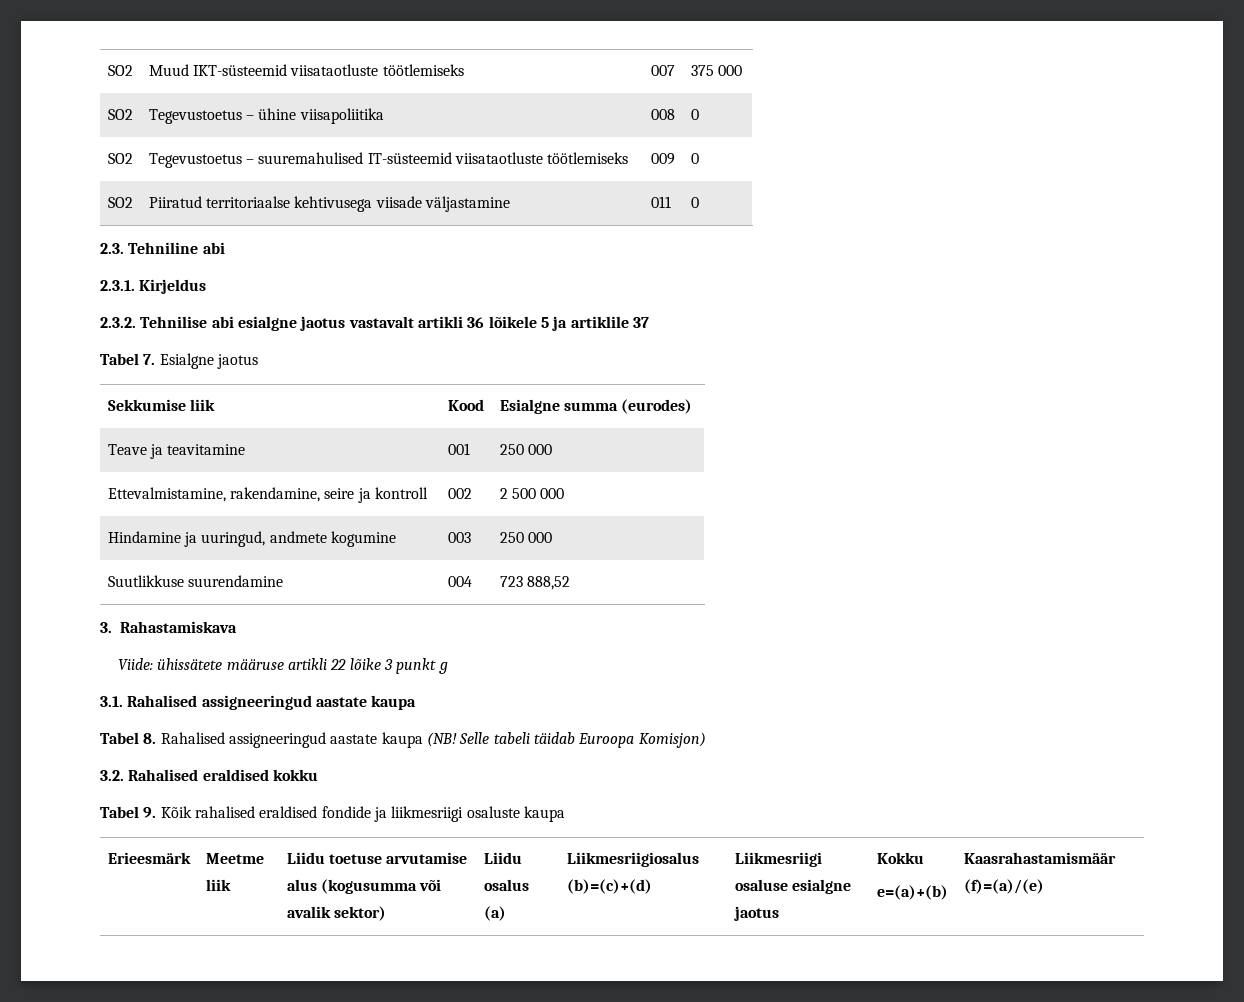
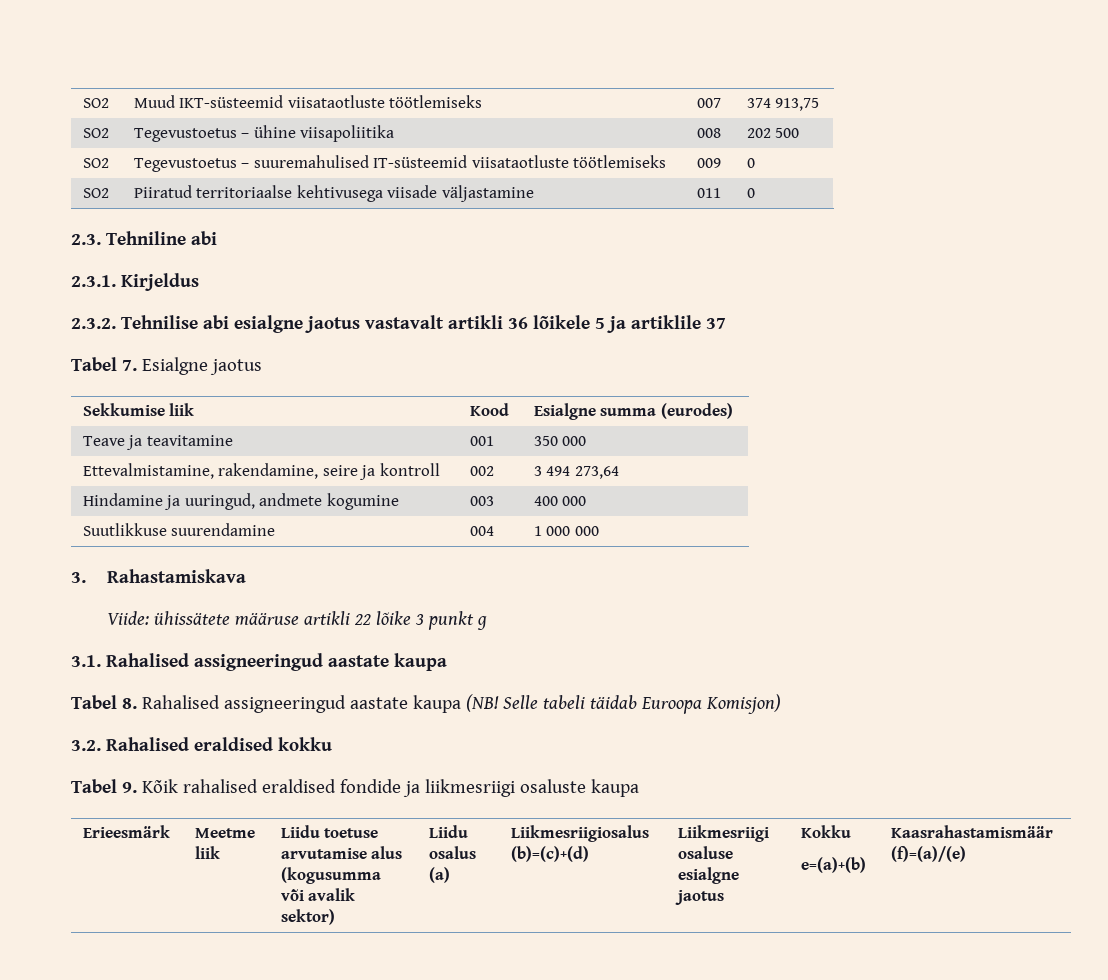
[690,65,742,76] 375 000 -> [747,98,820,111] 374 913,75
[690,109,699,120] 0 -> [747,128,800,138] 202 500
[499,444,524,455] 250 -> [534,436,559,446] 350
[499,488,565,499] 2 500 000 -> [534,466,619,479] 3 494 273,64
[499,532,524,543] 250 -> [534,496,559,506] 400
[499,576,570,590] 723 888,52 -> [534,526,599,536] 1 000 000

